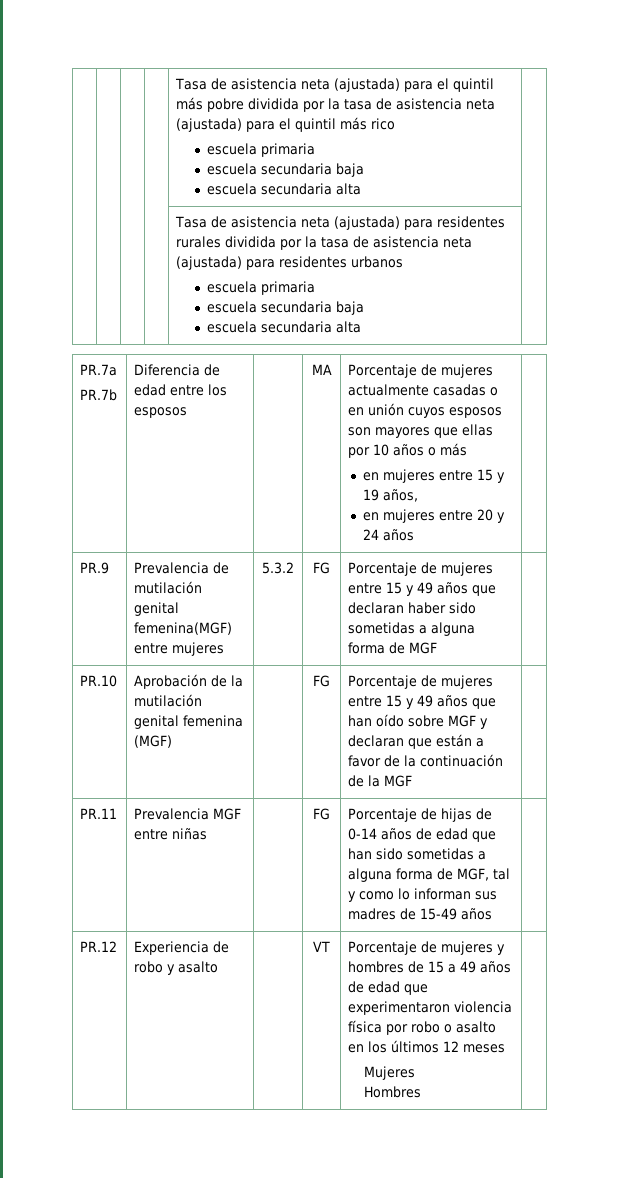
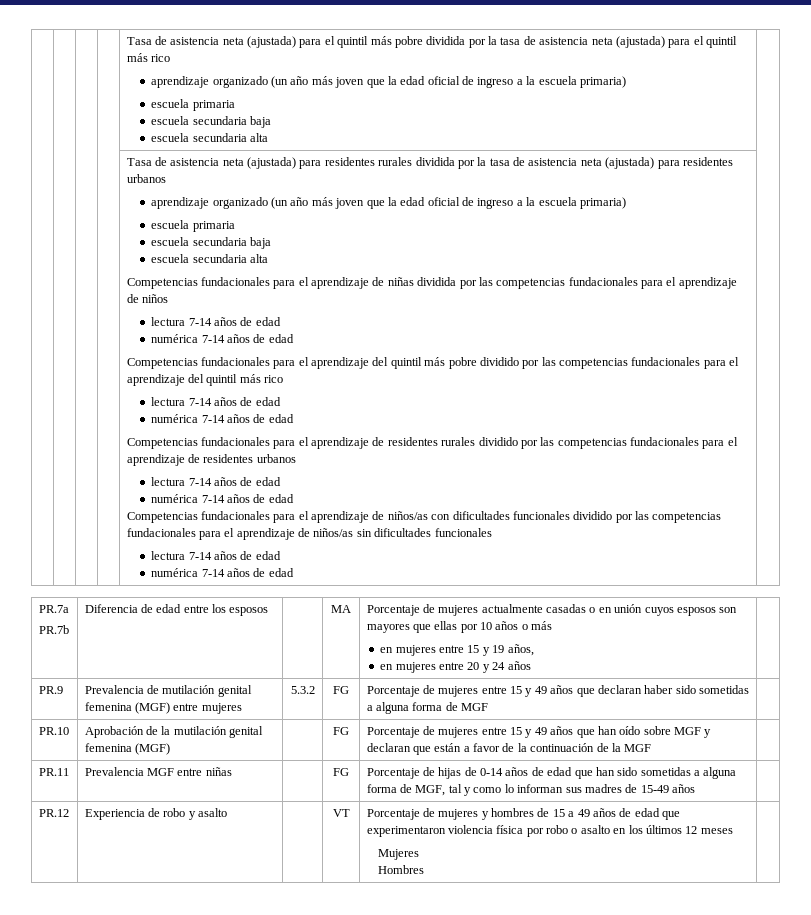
(396, 124) none -> [151,76,626,88] // aprendizaje organizado (un año más joven que la edad oficial de ingreso a la escuela primaria)
[207,281,316,295] [207,301,365,315] [207,321,362,333] // escuela primaria // escuela secundaria baja // escuela secundaria alta -> [151,197,626,209] [151,220,235,232] [151,237,272,249] [151,254,269,263] [126,277,737,289] [126,294,168,303] [151,317,281,326] [151,334,294,343] [126,357,740,369] [126,374,284,386] [151,397,281,406] [151,414,294,423] [126,437,738,449] [126,454,296,466] [151,477,281,486] [151,494,294,503] [126,511,722,523] [126,528,492,540] [151,551,281,560] [151,568,294,577] // aprendizaje organizado (un año más joven que la edad oficial de ingreso a la escuela primaria) // escuela primaria // escuela secundaria baja // escuela secundaria alta // Competencias fundacionales para el aprendizaje de niñas dividida por las competencias fundacionales para el aprendizaje de niños // lectura 7-14 años de edad // numérica 7-14 años de edad // Competencias fundacionales para el aprendizaje del quintil más pobre dividido por las competencias fundacionales para el aprendizaje del quintil más rico // lectura 7-14 años de edad // numérica 7-14 años de edad // Competencias fundacionales para el aprendizaje de residentes rurales dividido por las competencias fundacionales para el aprendizaje de residentes urbanos // lectura 7-14 años de edad // numérica 7-14 años de edad // Competencias fundacionales para el aprendizaje de niños/as con dificultades funcionales dividido por las competencias fundacionales para el aprendizaje de niños/as sin dificultades funcionales // lectura 7-14 años de edad // numérica 7-14 años de edad
[134,622,233,635] femenina(MGF) -> [84,702,170,714] femenina (MGF)

